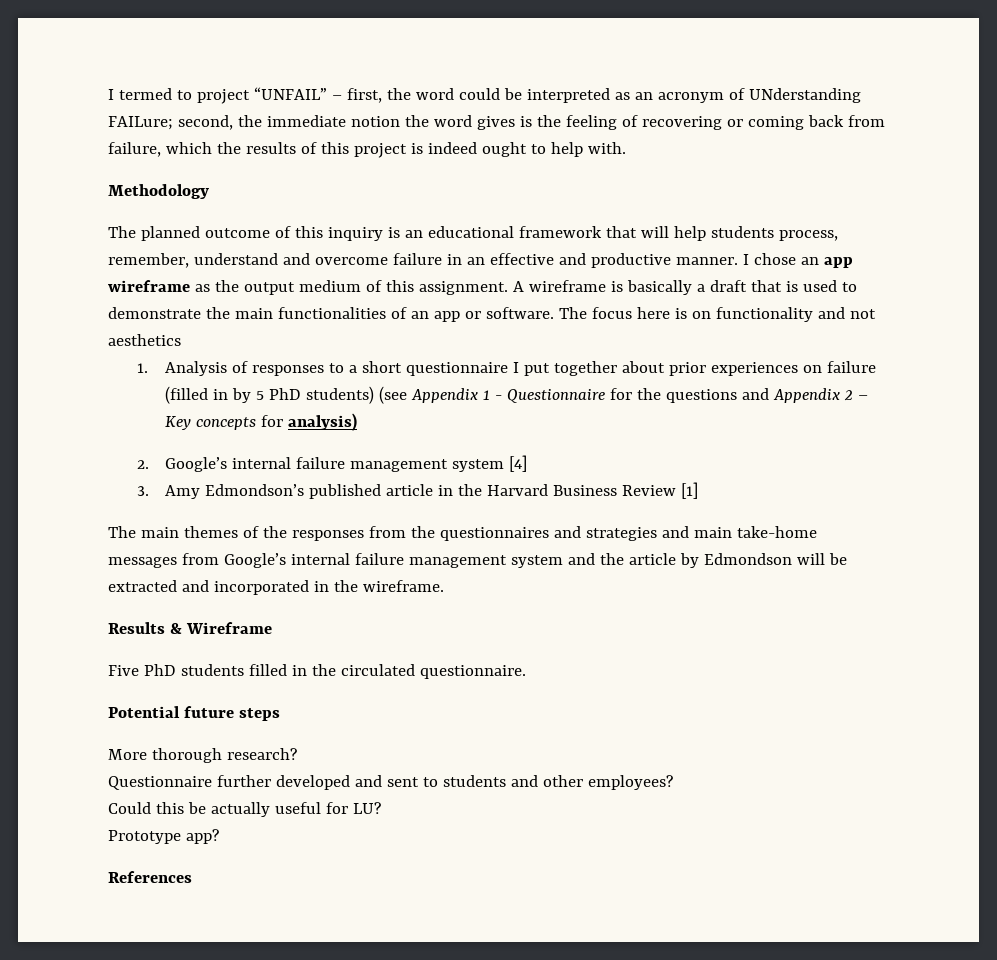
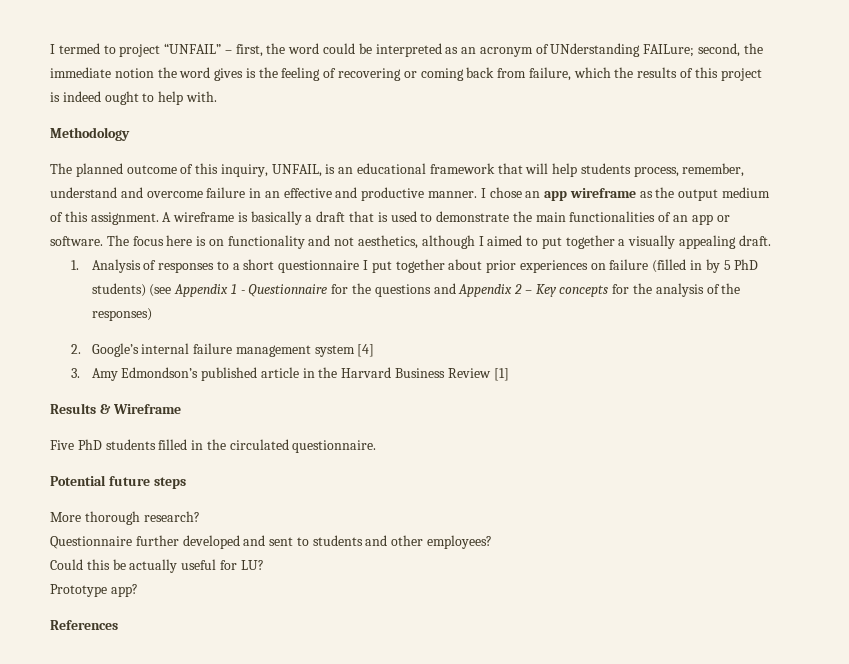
[327,227,383,241] inquiry -> [220,164,322,177] inquiry, UNFAIL,
[108,334,181,346] aesthetics -> [358,235,771,249] aesthetics, although I aimed to put together a visually appealing draft.
[288,413,358,431] analysis) -> [633,283,741,297] [91,308,152,321] the analysis of the responses)
[108,526,817,541] [108,553,847,568] [108,580,444,595] // The main themes of the responses from the questionnaires and strategies and main take-home messages from Google’s internal failure management system and the article by Edmondson will be extracted and incorporated in the wireframe. -> (509, 374) none

